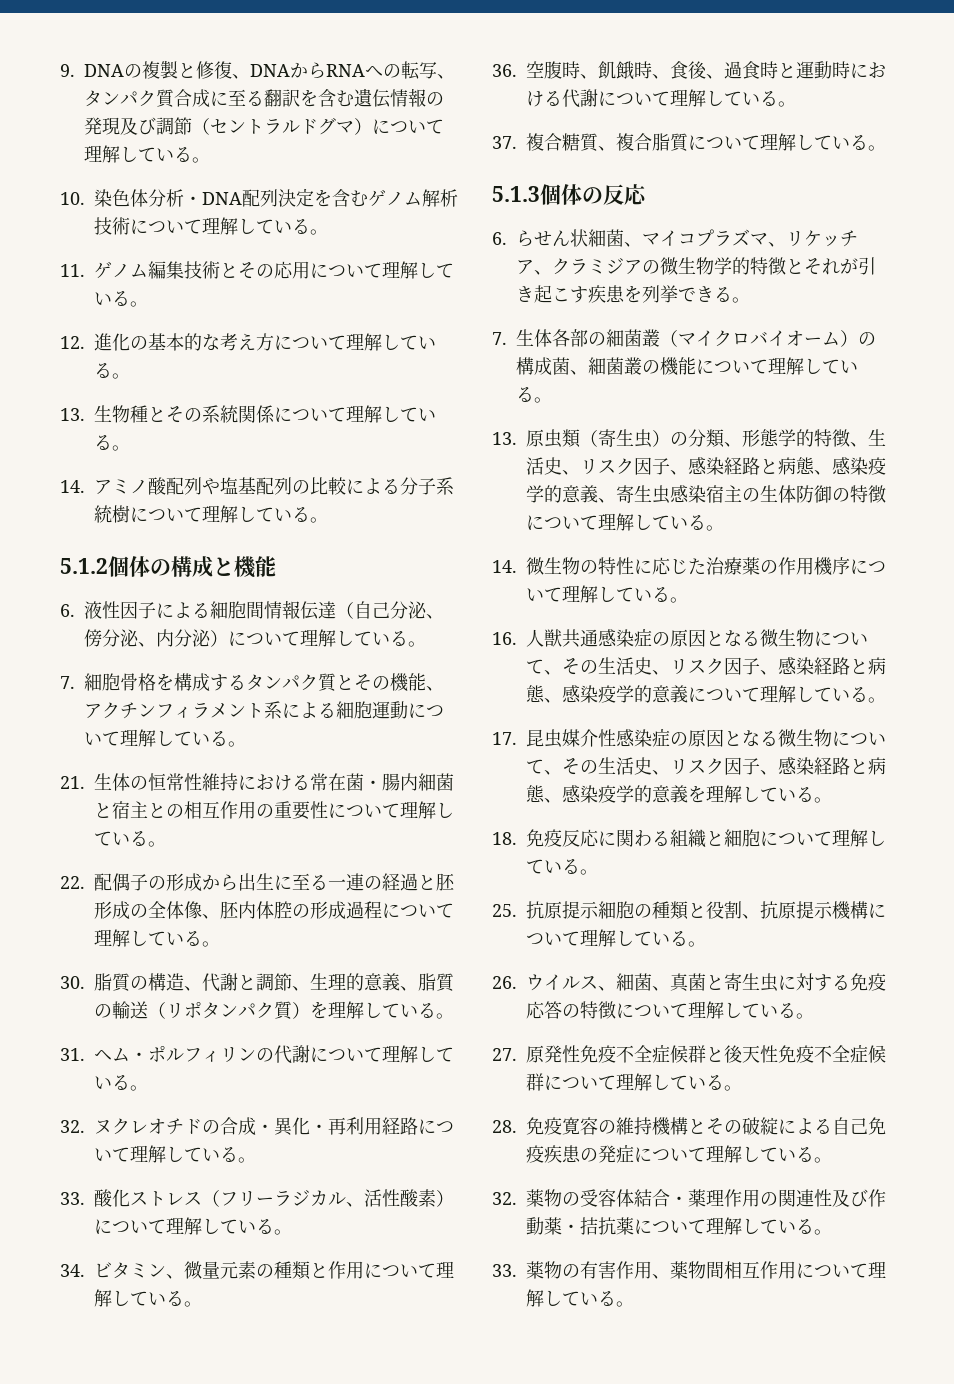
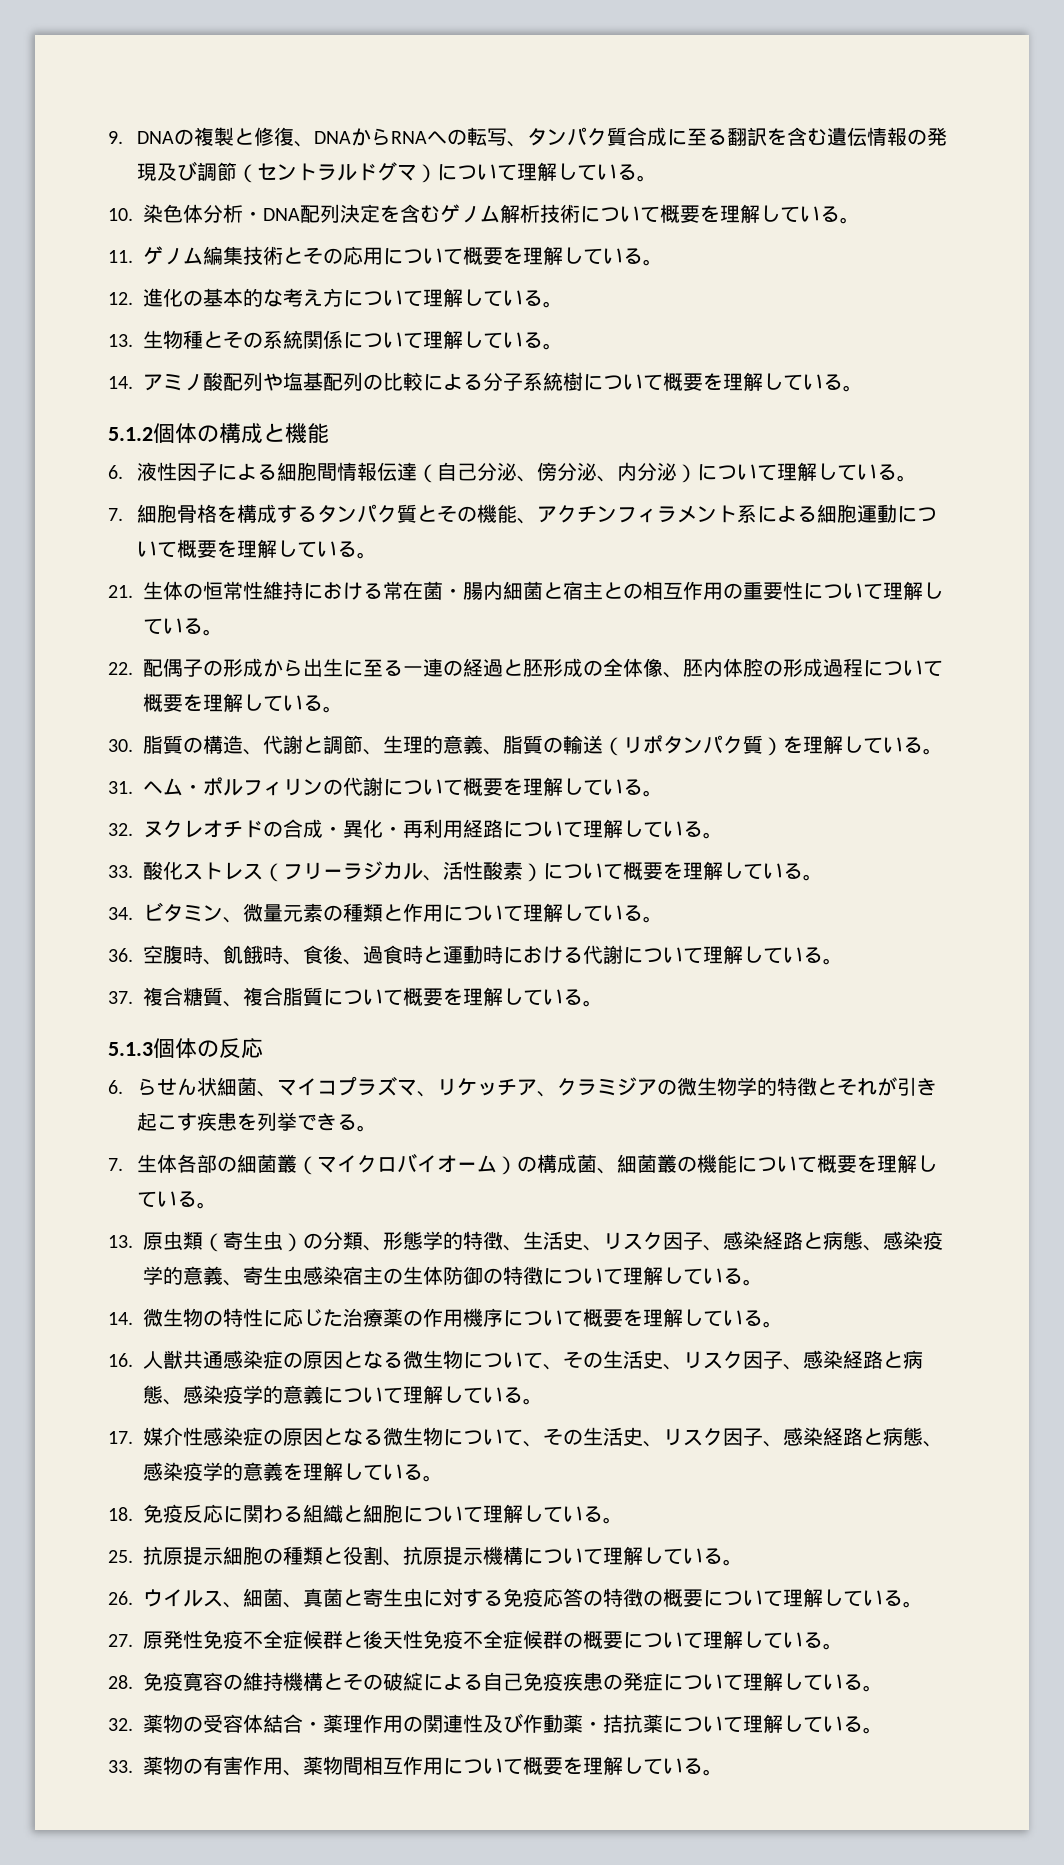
(202, 226) none -> [660,204,720,223] 概要を
(382, 270) none -> [463,246,523,265] 概要を
(202, 514) none -> [663,372,723,391] 概要を
(121, 738) none -> [176,539,237,558] 概要を
(454, 910) none -> [143,693,203,712] 概要を
(382, 1054) none -> [463,777,523,796] 概要を
(166, 1226) none -> [623,861,683,880] 概要を
(760, 142) none -> [403,987,463,1006] 概要を
(769, 366) none -> [816,1154,877,1173] 概要を
(562, 594) none -> [583,1308,643,1327] 概要を
[526,729,562,748] 昆虫 -> (133, 1437) none
(616, 1010) none -> [643,1588,703,1607] の概要
(544, 1082) none -> [563,1630,623,1649] の概要
(868, 1270) none -> [523,1756,583,1775] 概要を

